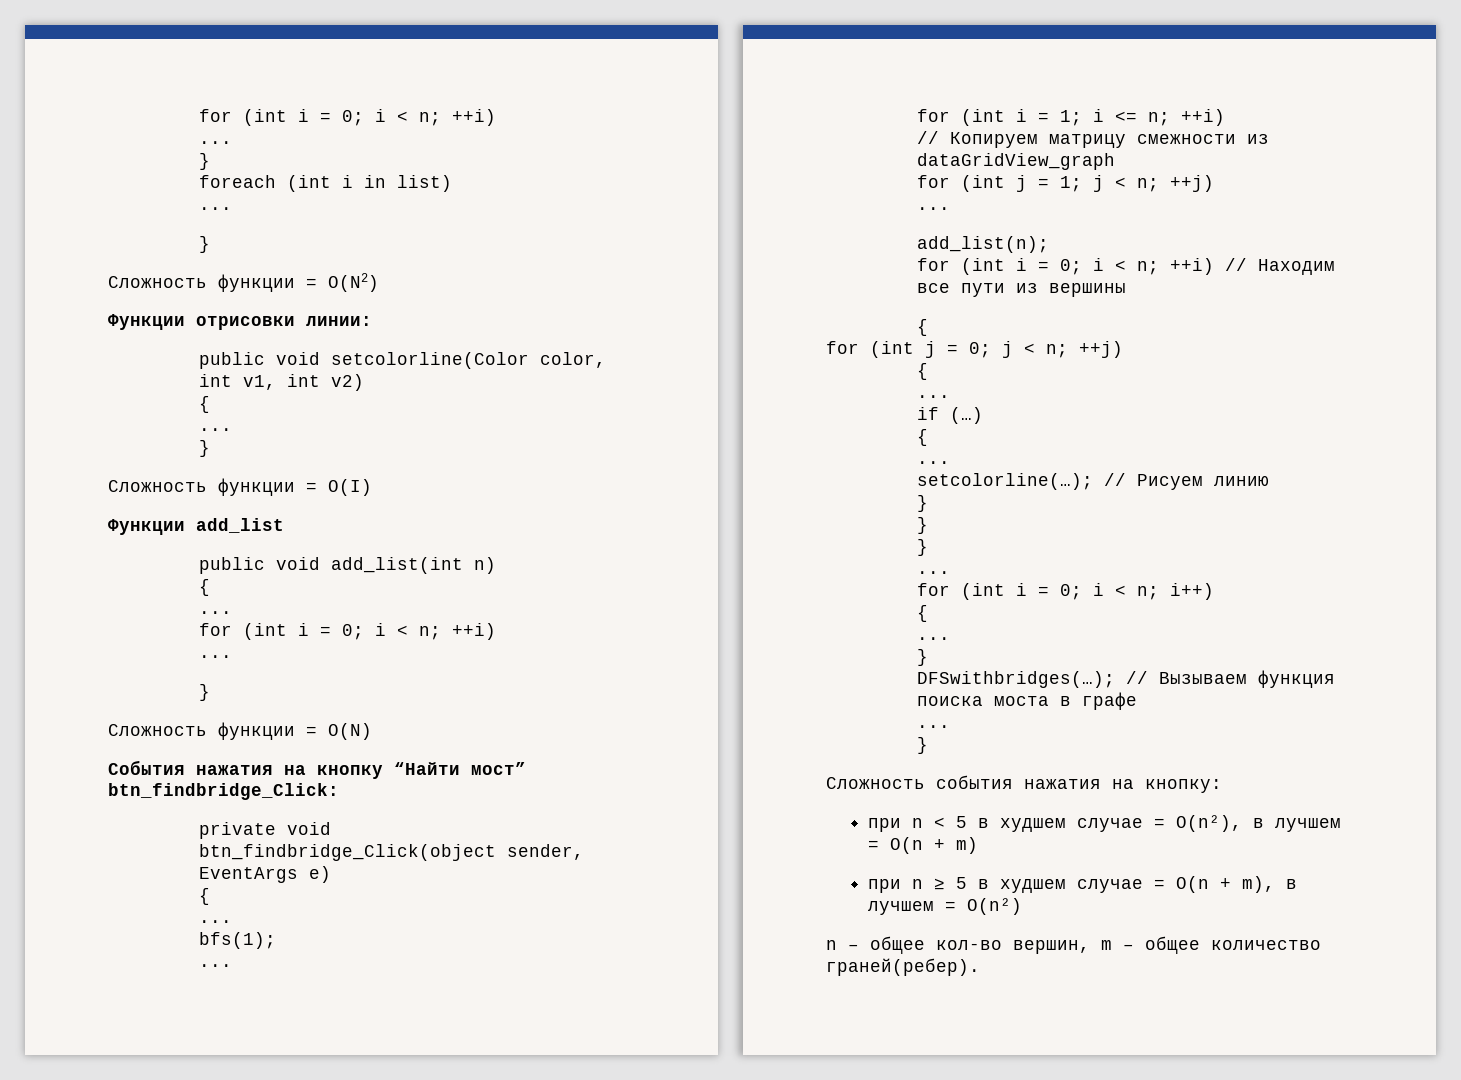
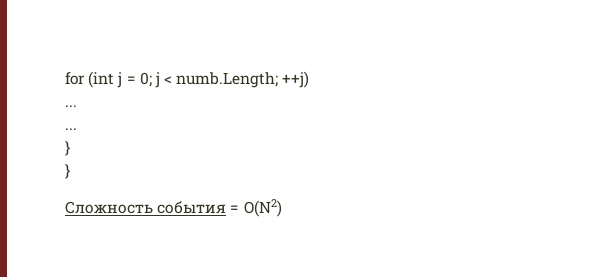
[199,109,497,126] [199,141,233,144] [199,153,211,170] [199,175,453,192] [199,207,233,210] [199,236,211,253] [108,273,379,292] [108,314,372,330] [199,352,607,369] [199,374,365,391] [199,396,211,413] [199,428,233,431] [199,440,211,457] [108,478,372,496] [108,518,284,535] [199,557,497,574] [199,579,211,596] [199,611,233,614] [199,623,497,640] [199,655,233,658] [199,684,211,701] [108,722,372,740] [108,760,526,779] [108,783,339,800] [199,822,332,839] [199,844,585,861] [199,866,332,883] [199,888,211,905] [199,920,233,923] [199,932,277,949] [199,964,233,967] [917,109,1226,126] [917,131,1270,148] [917,153,1116,170] [917,175,1215,192] [917,207,951,210] [917,236,1050,253] [917,258,1336,275] [917,283,1127,297] [917,319,929,336] [826,341,914,358] for (int i = 0; i < n; ++i) // ... // } // foreach (int i in list) // ... // } // Сложность функции = O(N2) // Функции отрисовки линии: // public void setcolorline(Color color, int v1, int v2) // { // ... // } // Сложность функции = O(I) // Функции add_list // public void add_list(int n) // { // ... // for (int i = 0; i < n; ++i) // ... // } // Сложность функции = O(N) // События нажатия на кнопку “Найти мост” btn_findbridge_Click: // private void btn_findbridge_Click(object sender, EventArgs e) // { // ... // bfs(1); // ... // for (int i = 1; i <= n; ++i) // // Копируем матрицу смежности из dataGridView_graph // for (int j = 1; j < n; ++j) // ... // add_list(n); // for (int i = 0; i < n; ++i) // Находим все пути из вершины // { // for (int -> [65,71,115,88] for (int
[1046,341,1123,358] [917,363,929,380] [917,395,951,398] [917,407,984,424] [917,429,929,446] [917,461,951,464] [917,473,1270,490] [917,495,929,512] [917,517,929,534] [917,539,929,556] [917,571,951,574] [917,583,1215,600] [917,605,929,622] [917,637,951,640] [917,649,929,666] [917,670,1336,688] [917,692,1138,710] [917,725,951,728] [917,737,929,754] [826,775,1222,793] [868,815,1342,832] [868,837,979,854] [868,876,1298,893] [868,898,1023,915] [826,936,1321,954] [826,958,980,976] n; ++j) // { // ... // if (…) // { // ... // setcolorline(…); // Рисуем линию // } // } // } // ... // for (int i = 0; i < n; i++) // { // ... // } // DFSwithbridges(…); // Вызываем функция поиска моста в графе // ... // } // Сложность события нажатия на кнопку: // при n < 5 в худшем случае = O(n²), в лучшем = O(n + m) // при n ≥ 5 в худшем случае = O(n + m), в лучшем = O(n²) // n – общее кол-во вершин, m – общее количество граней(ребер). -> [176,71,310,88] [65,105,77,107] [65,128,77,130] [65,140,70,156] [65,163,70,179] [65,199,282,217] numb.Length; ++j) // ... // ... // } // } // Сложность события = O(N2)

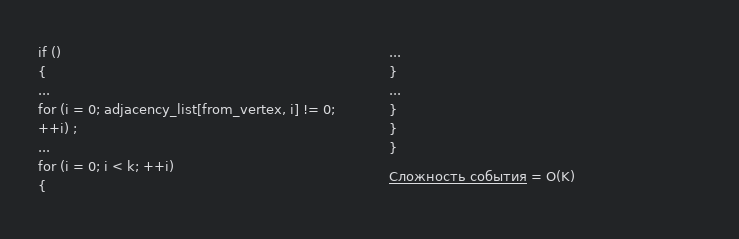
[65,71,310,88] [65,105,77,107] [65,128,77,130] for (int j = 0; j < numb.Length; ++j) // ... // ... -> [38,46,61,58] [38,66,46,78] [38,93,50,95] [38,103,335,117] [38,122,77,134] [38,150,50,152] [38,160,174,172] [38,180,46,192] [389,55,401,57] [389,66,397,78] [389,93,401,95] [389,104,397,116] if () // { // ... // for (i = 0; adjacency_list[from_vertex, i] != 0; ++i) ; // ... // for (i = 0; i < k; ++i) // { // ... // } // ... // }
[243,199,282,217] O(N2) -> [546,170,575,182] O(K)

